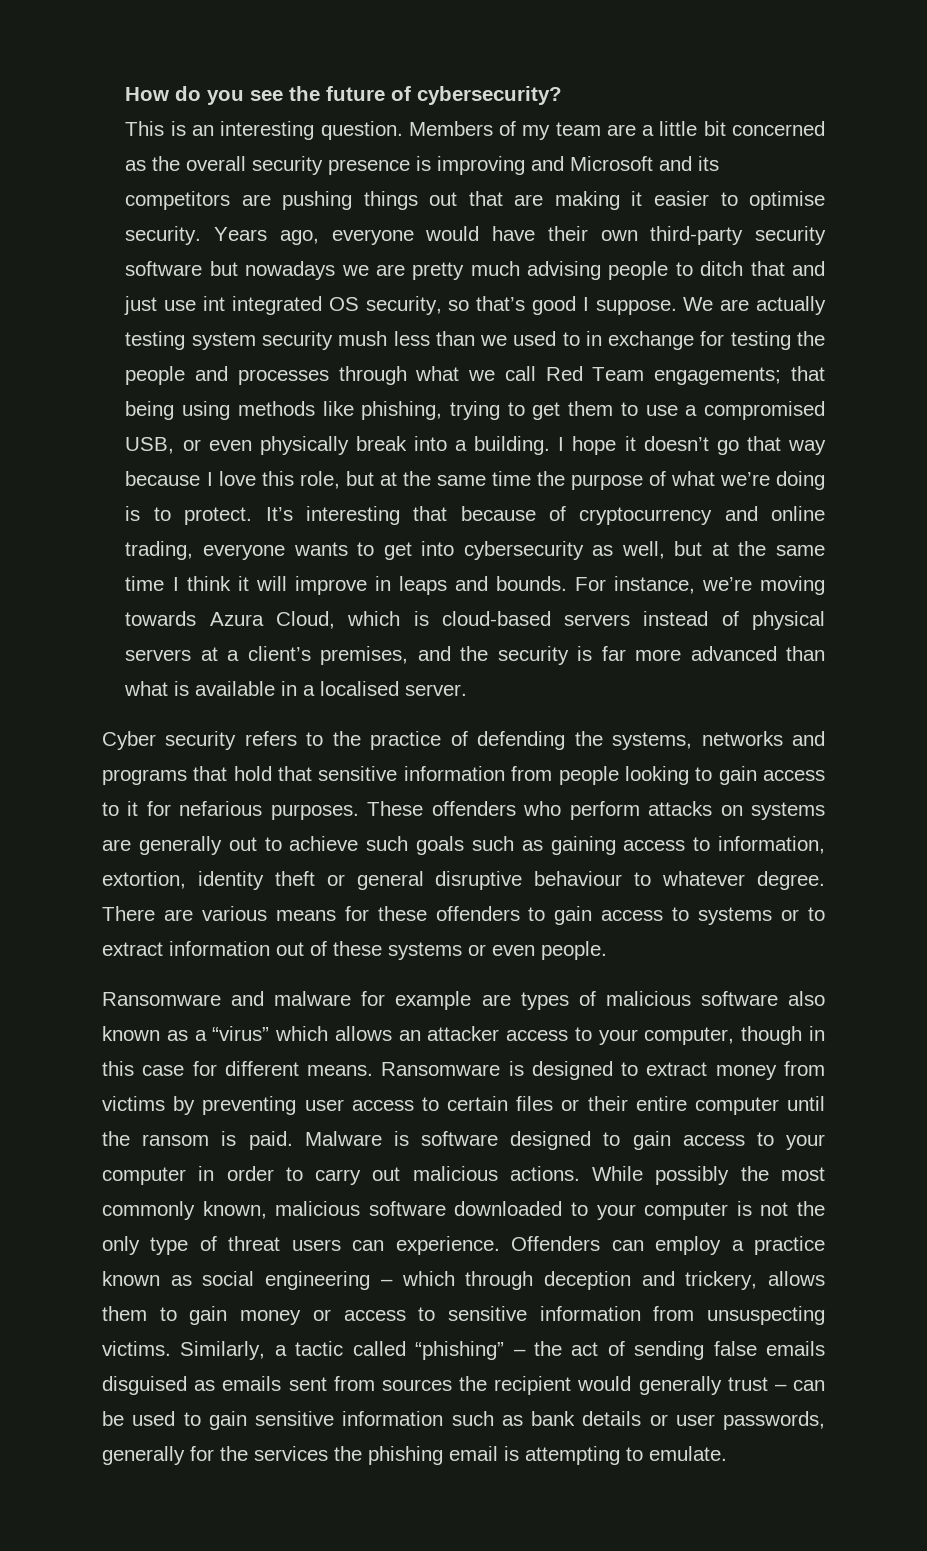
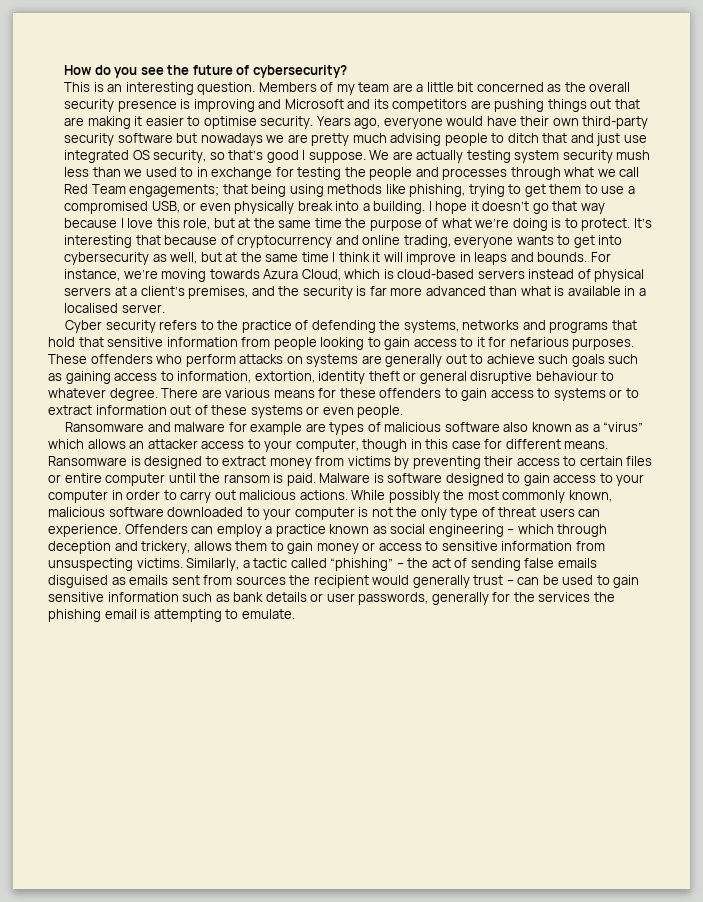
[203,296,226,311] int -> (647, 139) none
[304,1099,344,1111] user -> [484,456,514,466] their
[587,1096,628,1111] their -> (61, 478) none

